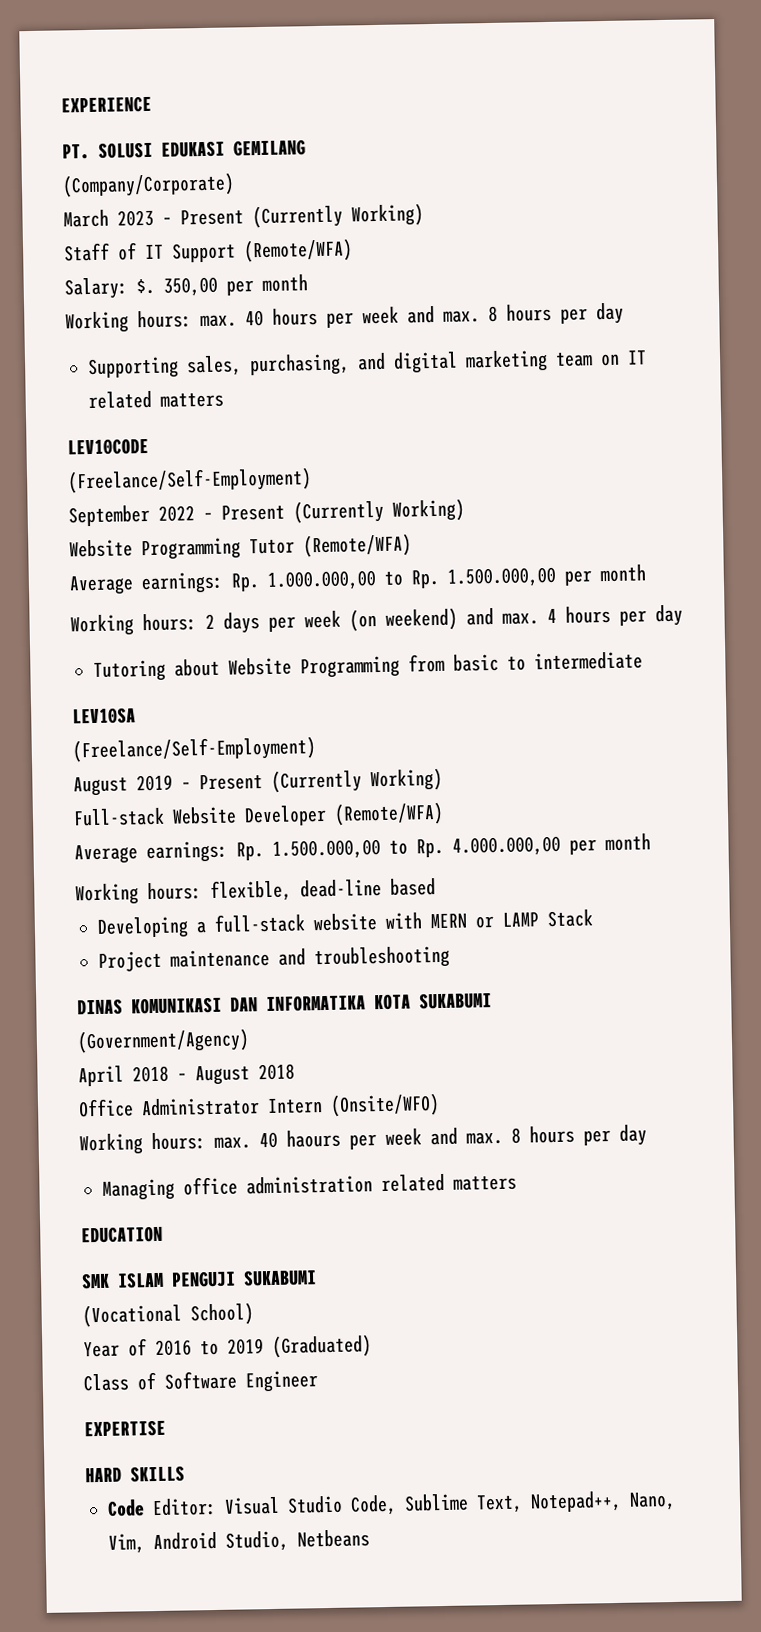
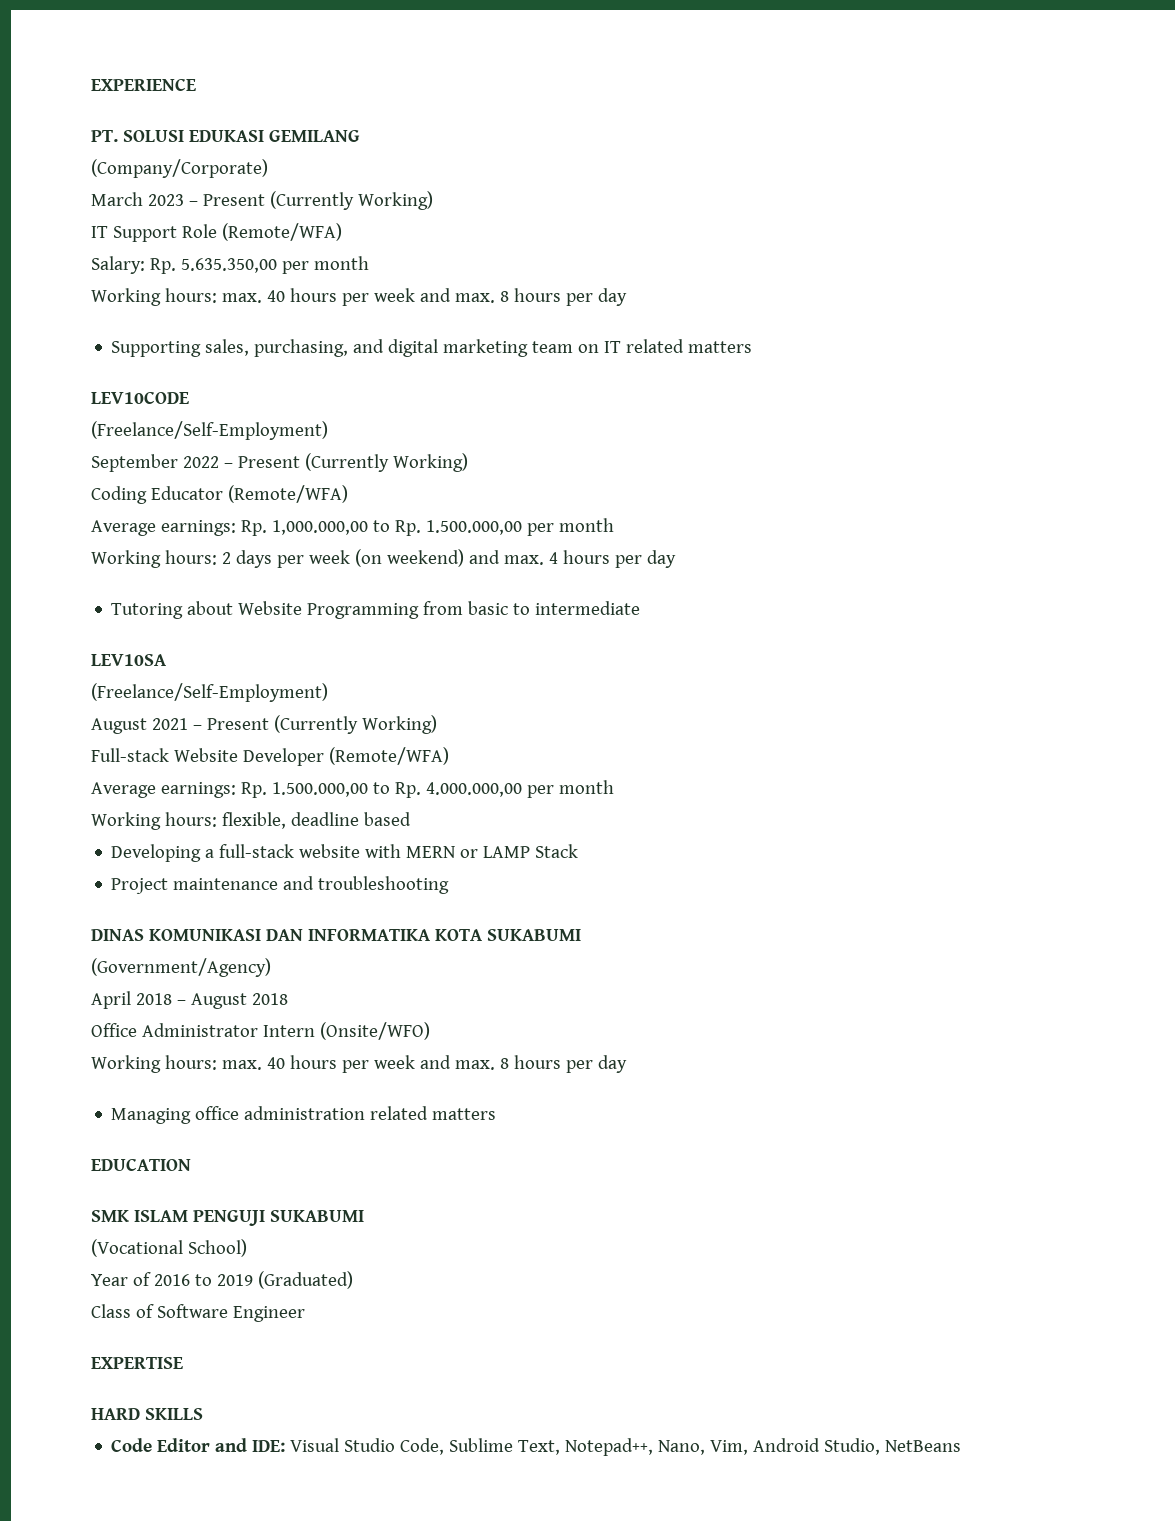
[63,242,137,262] Staff of -> (433, 200) none
(236, 252) none -> [181,224,217,238] Role
[136,276,218,297] $. 350,00 -> [149,258,277,274] Rp. 5.635.350,00
[69,533,412,561] [69,570,377,596] Website Programming Tutor (Remote/WFA) // Average earnings: Rp. 1.000.000,00 -> [91,485,348,504] [91,520,368,536] Coding Educator (Remote/WFA) // Average earnings: Rp. 1,000.000,00
[136,774,173,792] 2019 -> [151,718,188,730] 2021
[300,878,382,898] dead-line -> [290,812,359,826] deadline
[286,1129,341,1148] haours -> [289,1055,337,1069] hours
[152,1497,217,1517] Editor: -> [157,1438,286,1452] Editor and IDE:
[297,1529,370,1548] Netbeans -> [885,1440,962,1452] NetBeans

